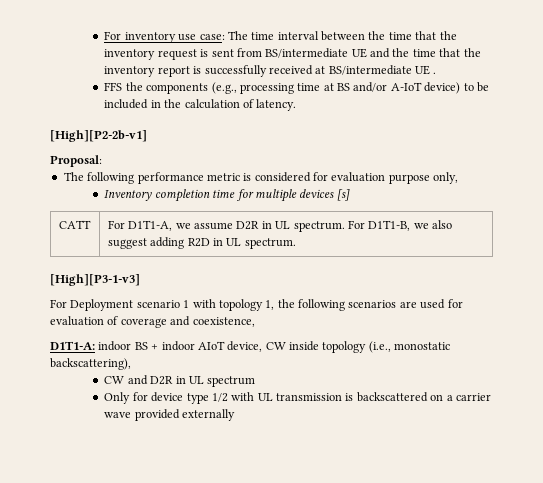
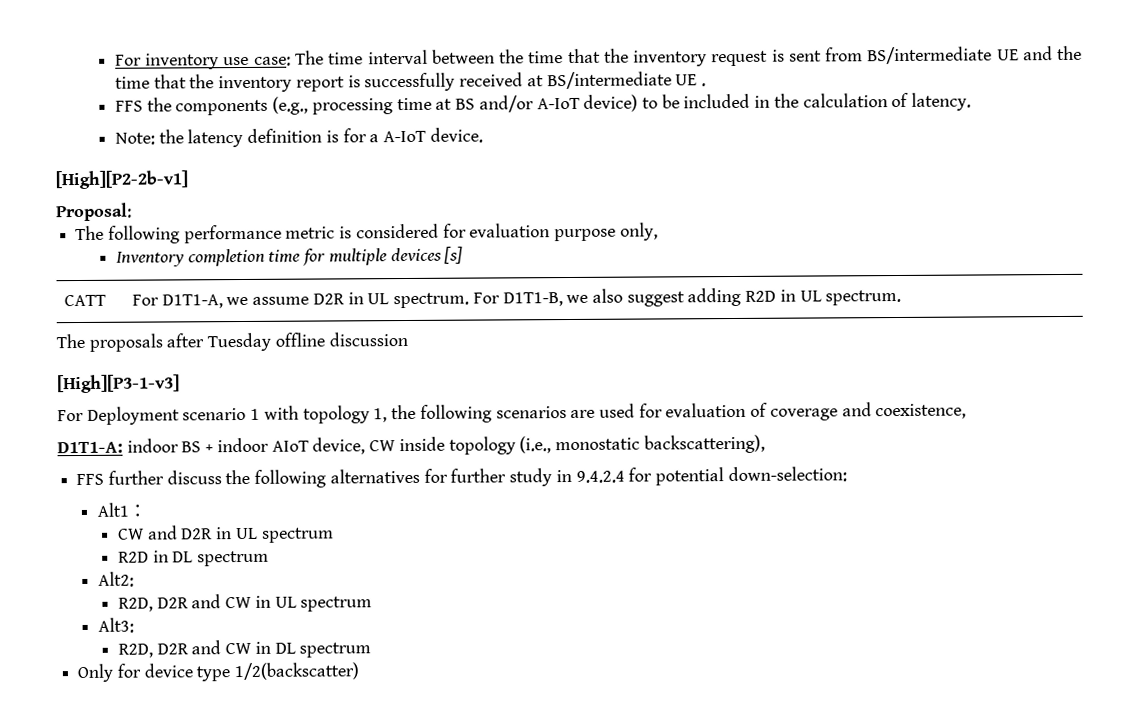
(297, 105) none -> [114,127,483,148] // Note: the latency definition is for a A-IoT device.
(296, 243) none -> [56,331,408,352] // The proposals after Tuesday offline discussion
(131, 364) none -> [76,466,847,488] [96,502,147,517] // FFS further discuss the following alternatives for further study in 9.4.2.4 for potential down-selection: // Alt1：
[104,392,491,404] [104,409,236,421] Only for device type 1/2 with UL transmission is backscattered on a carrier wave provided externally -> [117,550,270,567] [97,571,134,587] [117,594,373,612] [97,617,134,633] [117,640,372,658] [77,662,360,683] R2D in DL spectrum // Alt2: // R2D, D2R and CW in UL spectrum // Alt3: // R2D, D2R and CW in DL spectrum // Only for device type 1/2(backscatter)

